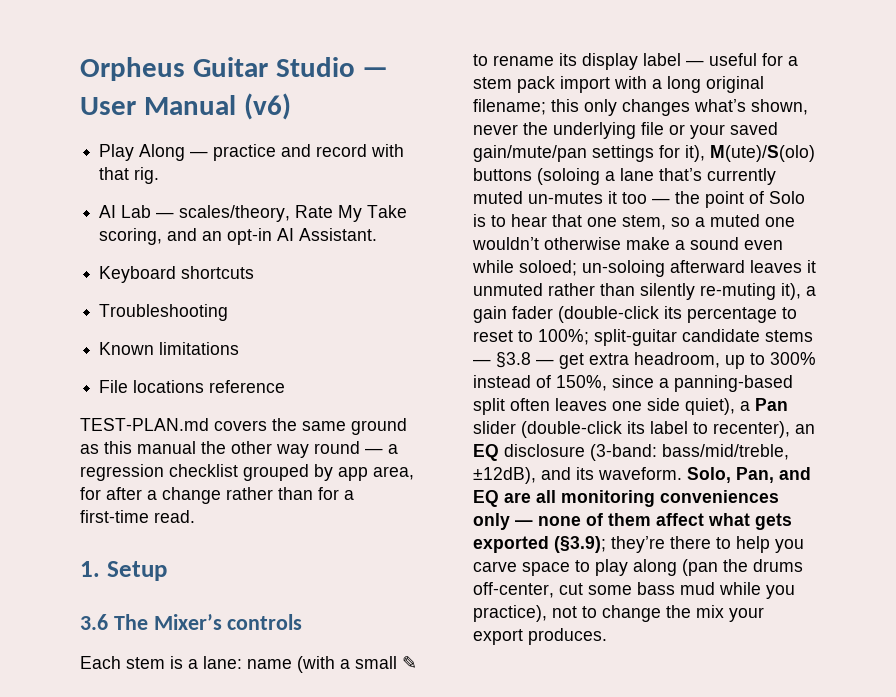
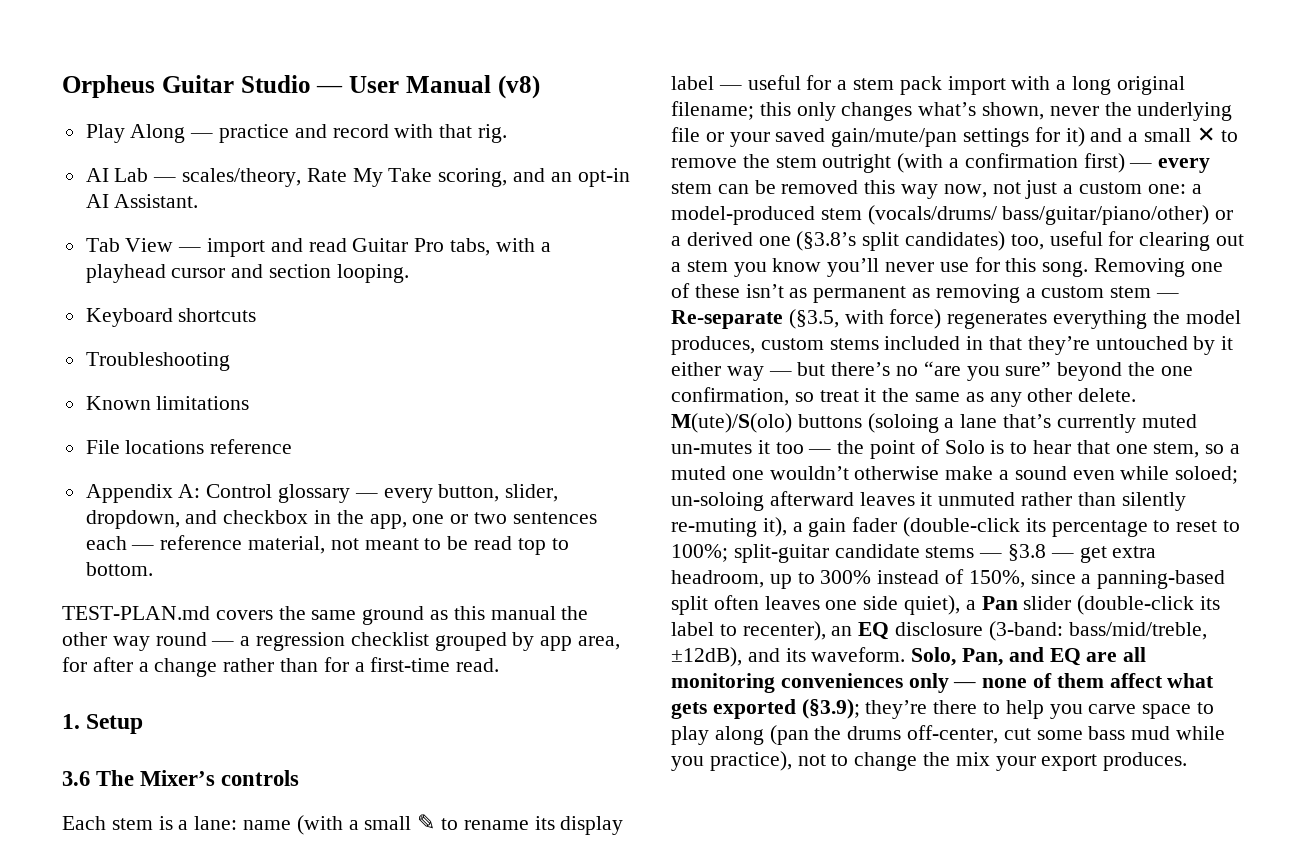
[243,93,291,120] (v6) -> [497,75,540,99] (v8)
(378, 234) none -> [85,238,551,257] [85,264,409,283] // Tab View — import and read Guitar Pro tabs, with a playhead cursor and section looping.
(286, 386) none -> [85,484,559,503] [85,510,597,529] [85,535,569,555] [85,562,153,576] // Appendix A: Control glossary — every button, slider, dropdown, and checkbox in the app, one or two sentences each — reference material, not meant to be read top to bottom.
[685,145,705,162] it), -> [1065,127,1238,147] [671,153,1211,173] [671,180,1202,199] [671,205,1234,225] [671,231,1245,251] [671,257,1223,277] [671,283,1180,303] [671,309,1241,329] [671,336,1234,355] [671,361,1193,381] [671,387,1137,407] it) and a small ✕ to remove the stem outright (with a confirmation first) — every stem can be removed this way now, not just a custom one: a model-produced stem (vocals/drums/ bass/guitar/piano/other) or a derived one (§3.8’s split candidates) too, useful for clearing out a stem you know you’ll never use for this song. Removing one of these isn’t as permanent as removing a custom stem — Re-separate (§3.5, with force) regenerates everything the model produces, custom stems included in that they’re untouched by it either way — but there’s no “are you sure” beyond the one confirmation, so treat it the same as any other delete.

